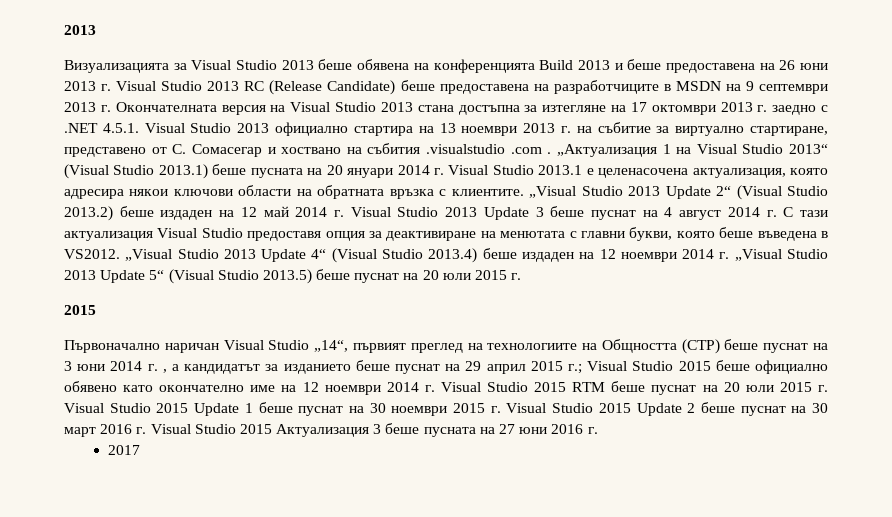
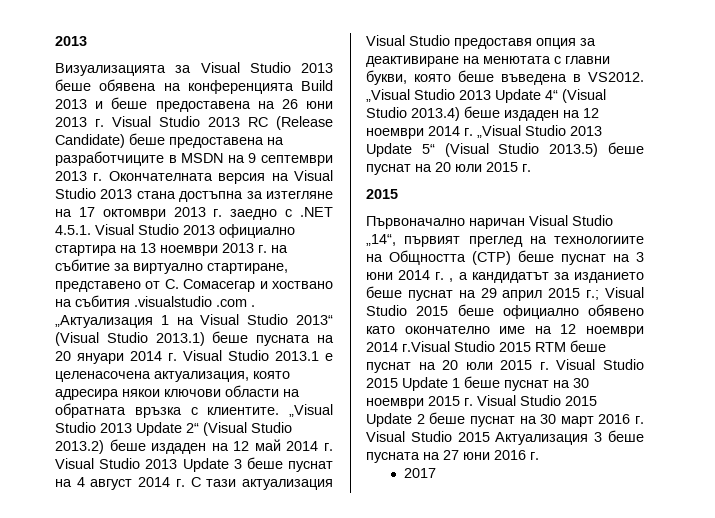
[424,382,481,392] г. Visual -> [402,341,450,352] г.Visual

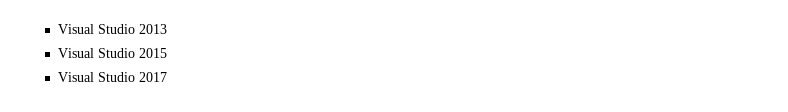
[55,36,87,46] [55,62,333,76] [55,79,333,94] [55,97,333,112] [55,116,333,130] [55,133,284,148] [55,151,333,166] [55,170,333,184] [55,188,333,202] [55,207,333,220] [55,224,295,238] [55,243,288,256] [55,259,288,274] [55,279,333,292] [55,295,255,307] [55,314,333,328] [55,331,334,346] [55,350,333,364] [55,371,290,382] [55,385,300,400] [55,403,333,418] [55,422,292,436] [55,439,333,454] [55,457,333,472] [55,477,333,490] [366,35,596,49] [366,56,610,67] [366,70,644,85] [366,89,606,103] [366,106,599,121] [366,125,602,139] [366,142,644,157] [366,162,531,175] [366,189,398,199] [366,215,613,229] [366,234,644,247] [366,250,644,265] [366,270,644,283] [366,286,644,301] [366,304,644,319] [366,324,644,337] [366,340,606,352] [366,359,644,373] [366,376,589,391] [366,395,597,409] [366,412,644,427] [366,430,644,445] [366,450,539,463] 2013 // Визуализацията за Visual Studio 2013 беше обявена на конференцията Build 2013 и беше предоставена на 26 юни 2013 г. Visual Studio 2013 RC (Release Candidate) беше предоставена на разработчиците в MSDN на 9 септември 2013 г. Окончателната версия на Visual Studio 2013 стана достъпна за изтегляне на 17 октомври 2013 г. заедно с .NET 4.5.1. Visual Studio 2013 официално стартира на 13 ноември 2013 г. на събитие за виртуално стартиране, представено от С. Сомасегар и хоствано на събития .visualstudio .com . „Актуализация 1 на Visual Studio 2013“ (Visual Studio 2013.1) беше пусната на 20 януари 2014 г. Visual Studio 2013.1 е целенасочена актуализация, която адресира някои ключови области на обратната връзка с клиентите. „Visual Studio 2013 Update 2“ (Visual Studio 2013.2) беше издаден на 12 май 2014 г. Visual Studio 2013 Update 3 беше пуснат на 4 август 2014 г. С тази актуализация Visual Studio предоставя опция за деактивиране на менютата с главни букви, която беше въведена в VS2012. „Visual Studio 2013 Update 4“ (Visual Studio 2013.4) беше издаден на 12 ноември 2014 г. „Visual Studio 2013 Update 5“ (Visual Studio 2013.5) беше пуснат на 20 юли 2015 г. // 2015 // Първоначално наричан Visual Studio „14“, първият преглед на технологиите на Общността (CTP) беше пуснат на 3 юни 2014 г. , а кандидатът за изданието беше пуснат на 29 април 2015 г.; Visual Studio 2015 беше официално обявено като окончателно име на 12 ноември 2014 г.Visual Studio 2015 RTM беше пуснат на 20 юли 2015 г. Visual Studio 2015 Update 1 беше пуснат на 30 ноември 2015 г. Visual Studio 2015 Update 2 беше пуснат на 30 март 2016 г. Visual Studio 2015 Актуализация 3 беше пусната на 27 юни 2016 г. // -> [58,24,168,34] [58,48,168,58] [58,72,136,82] Visual Studio 2013 // Visual Studio 2015 // Visual Studio

